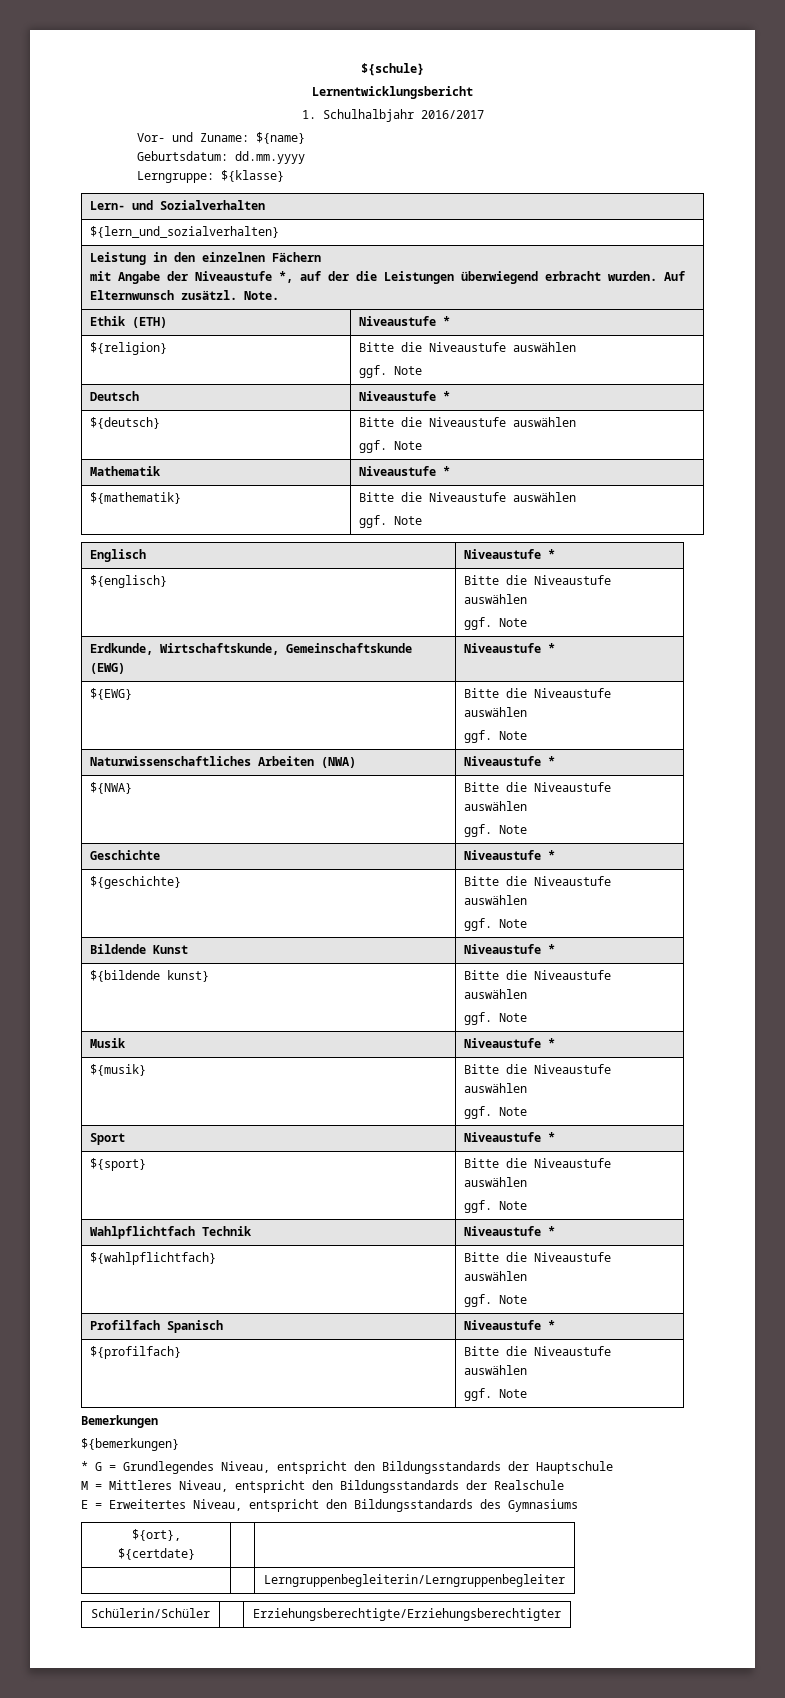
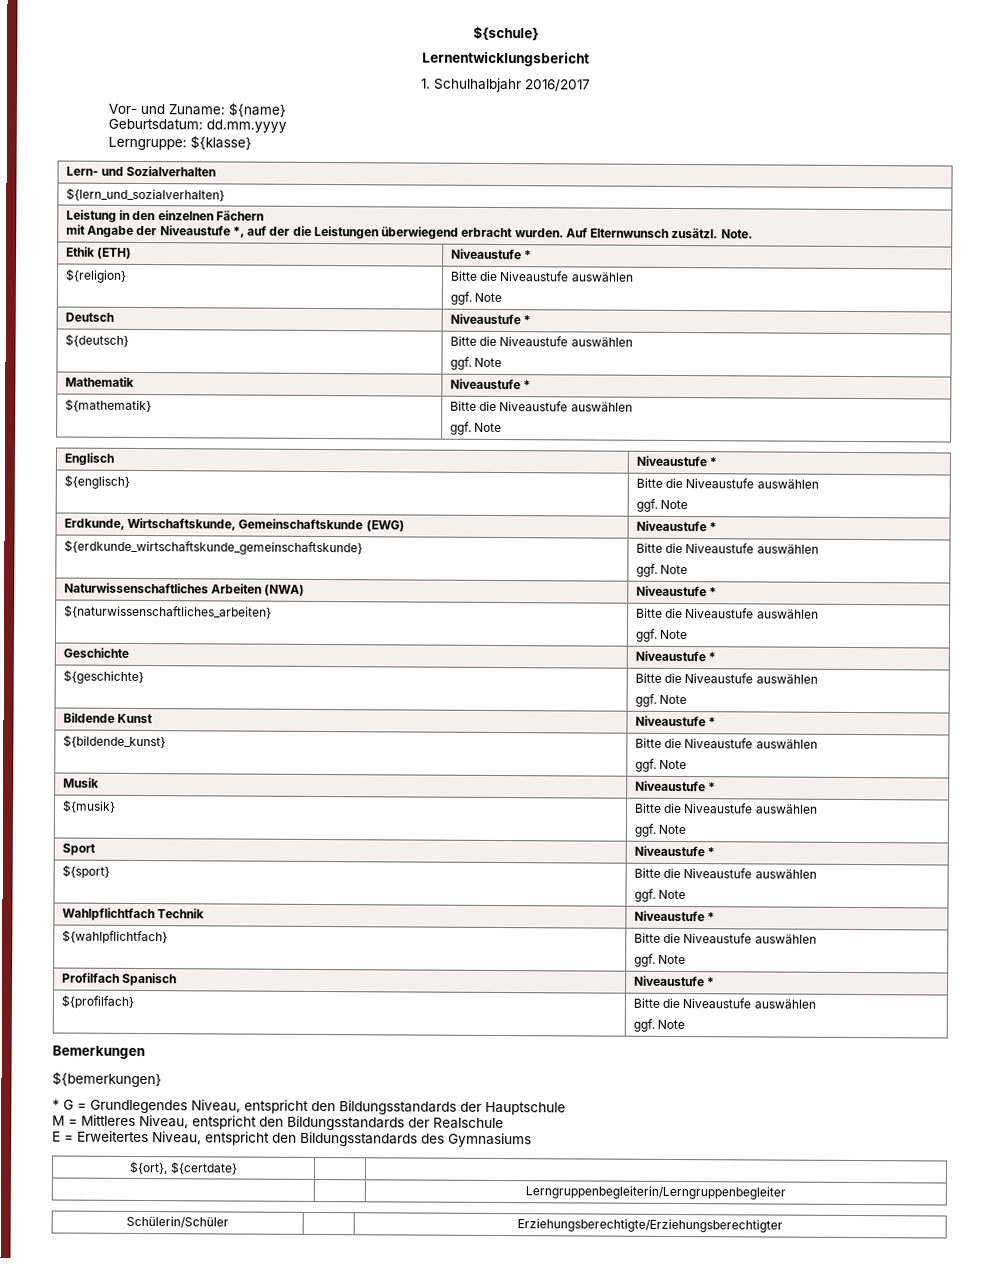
[90,688,133,700] ${EWG} -> [63,539,363,556] ${erdkunde_wirtschaftskunde_gemeinschaftskunde}
[90,782,133,794] ${NWA} -> [63,604,272,619] ${naturwissenschaftliches_arbeiten}
[90,970,210,982] ${bildende kunst} -> [62,734,166,749] ${bildende_kunst}

